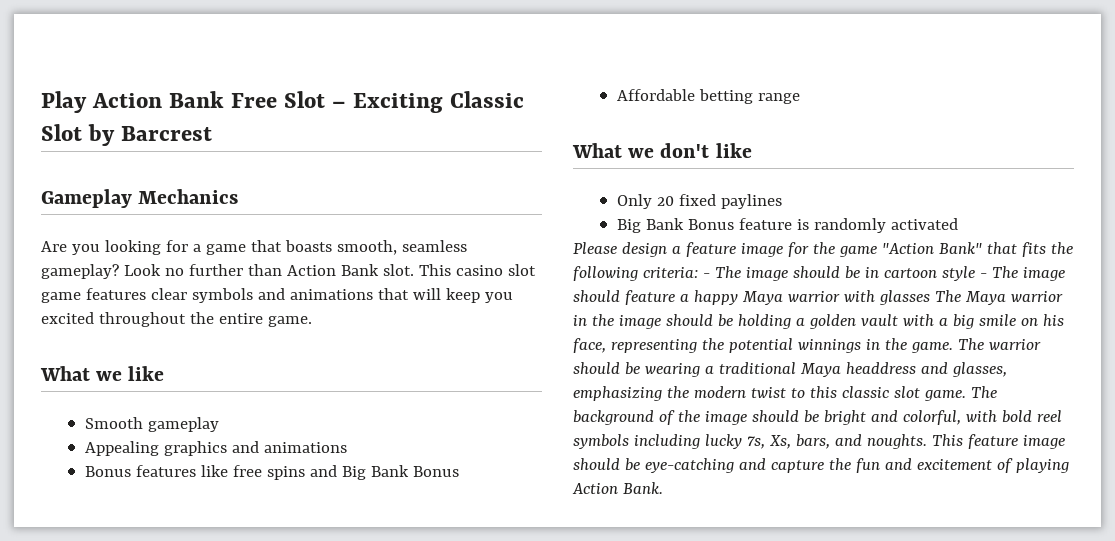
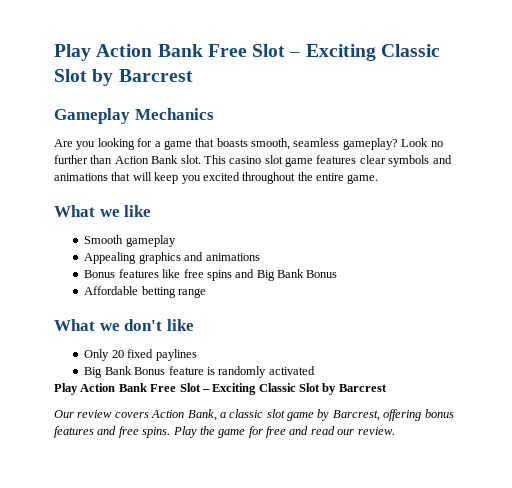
[573,242,1073,257] [573,266,1065,281] [573,290,1063,305] [573,314,1064,329] [573,338,1041,353] [573,362,1007,377] [573,386,997,401] [573,410,1062,425] [573,434,1065,449] [573,458,1069,473] [572,482,663,494] Please design a feature image for the game "Action Bank" that fits the following criteria: - The image should be in cartoon style - The image should feature a happy Maya warrior with glasses The Maya warrior in the image should be holding a golden vault with a big smile on his face, representing the potential winnings in the game. The warrior should be wearing a traditional Maya headdress and glasses, emphasizing the modern twist to this classic slot game. The background of the image should be bright and colorful, with bold reel symbols including lucky 7s, Xs, bars, and noughts. This feature image should be eye-catching and capture the fun and excitement of playing Action Bank. -> [54,383,387,395] [54,409,454,421] [54,426,395,438] Play Action Bank Free Slot – Exciting Classic Slot by Barcrest // Our review covers Action Bank, a classic slot game by Barcrest, offering bonus features and free spins. Play the game for free and read our review.

